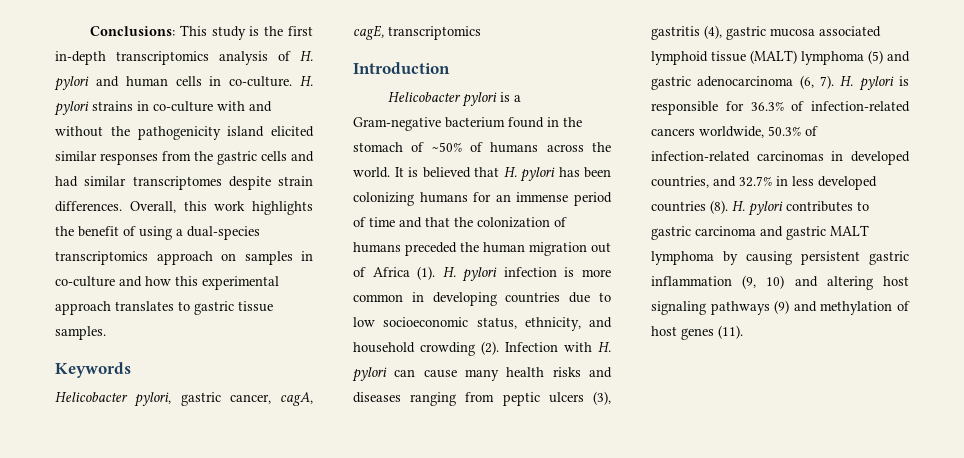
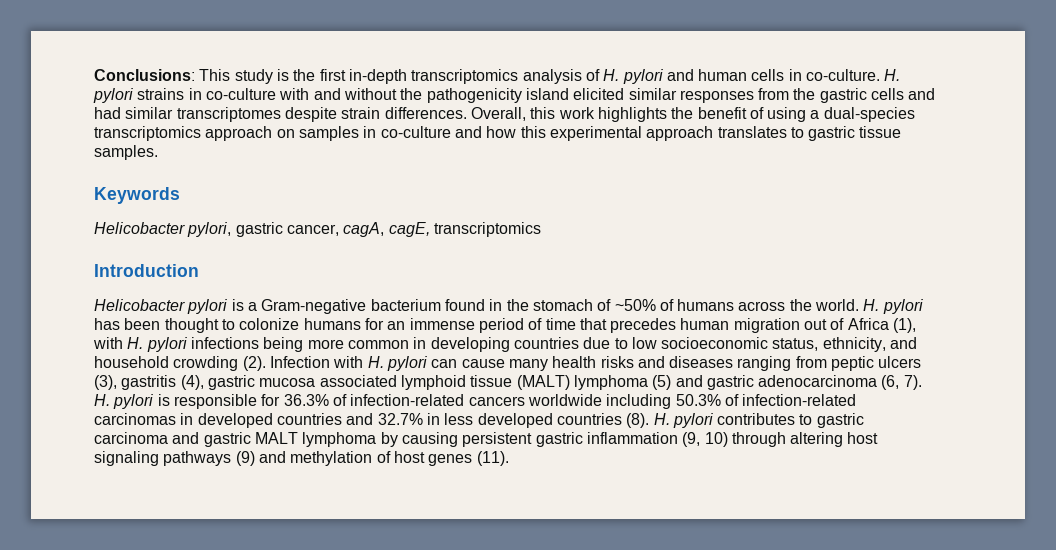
[394,167,499,178] It is believed that -> (860, 305) none
[353,192,414,206] colonizing -> [164,318,300,333] thought to colonize
[399,217,567,228] [353,242,479,256] and that the colonization of humans preceded the -> [579,318,677,333] that precedes
[417,266,575,282] (1). H. pylori infection is -> [893,318,917,333] [93,337,304,352] (1), with H. pylori infections being
[699,126,764,138] worldwide, -> [527,394,672,409] worldwide including
[651,176,709,188] countries, -> [276,413,342,425] countries
[794,276,818,287] and -> [731,432,786,447] through

